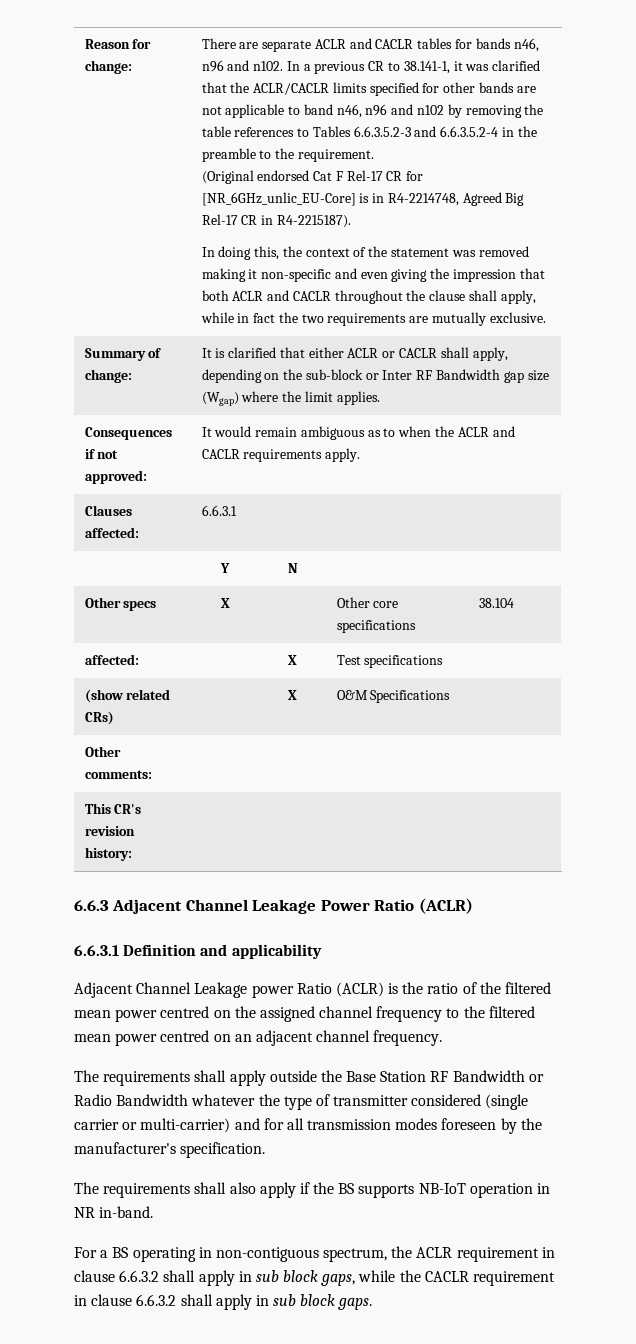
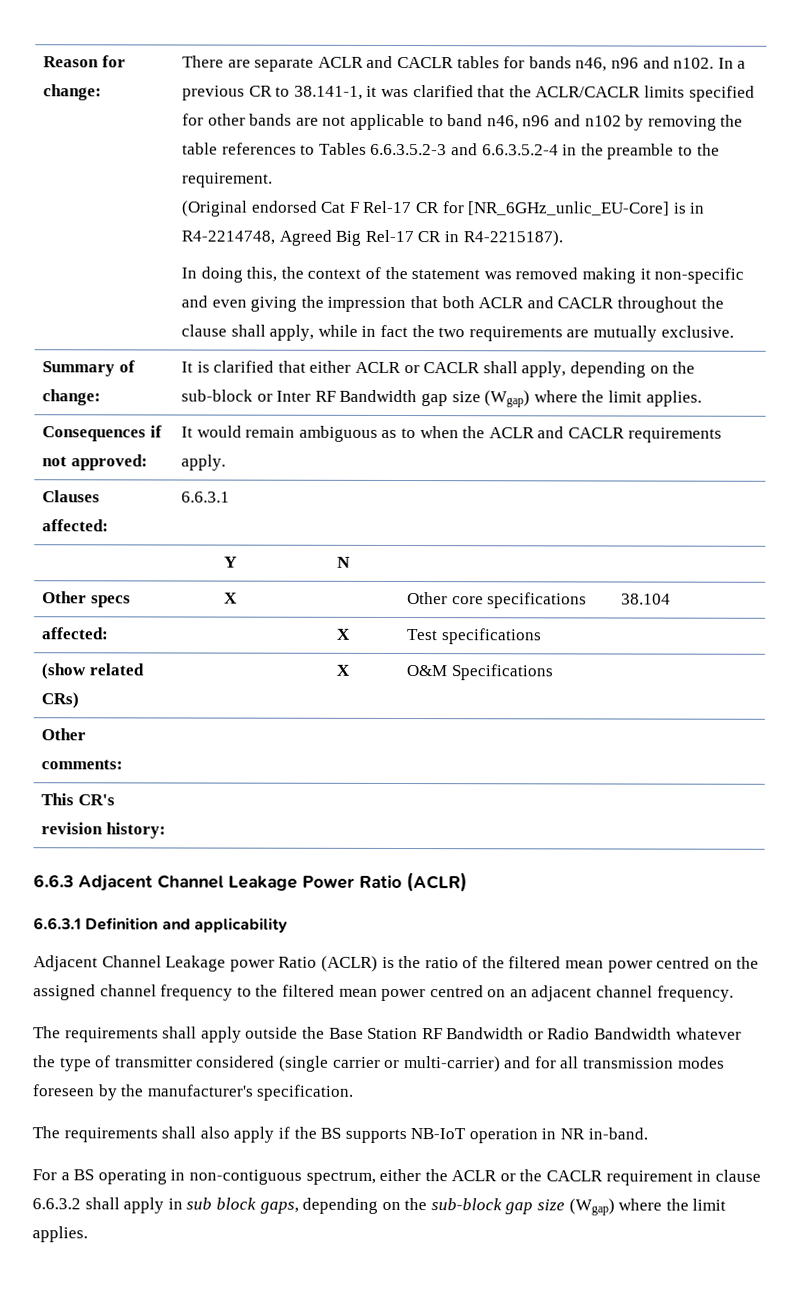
[391,1246,555,1262] [74,1270,396,1286] the ACLR requirement in clause 6.6.3.2 shall apply in sub block gaps, while -> [379,1168,516,1182] either the ACLR or
[338,1298,373,1310] gaps. -> [259,1197,727,1216] [32,1226,88,1243] gaps, depending on the sub-block gap size (Wgap) where the limit applies.

